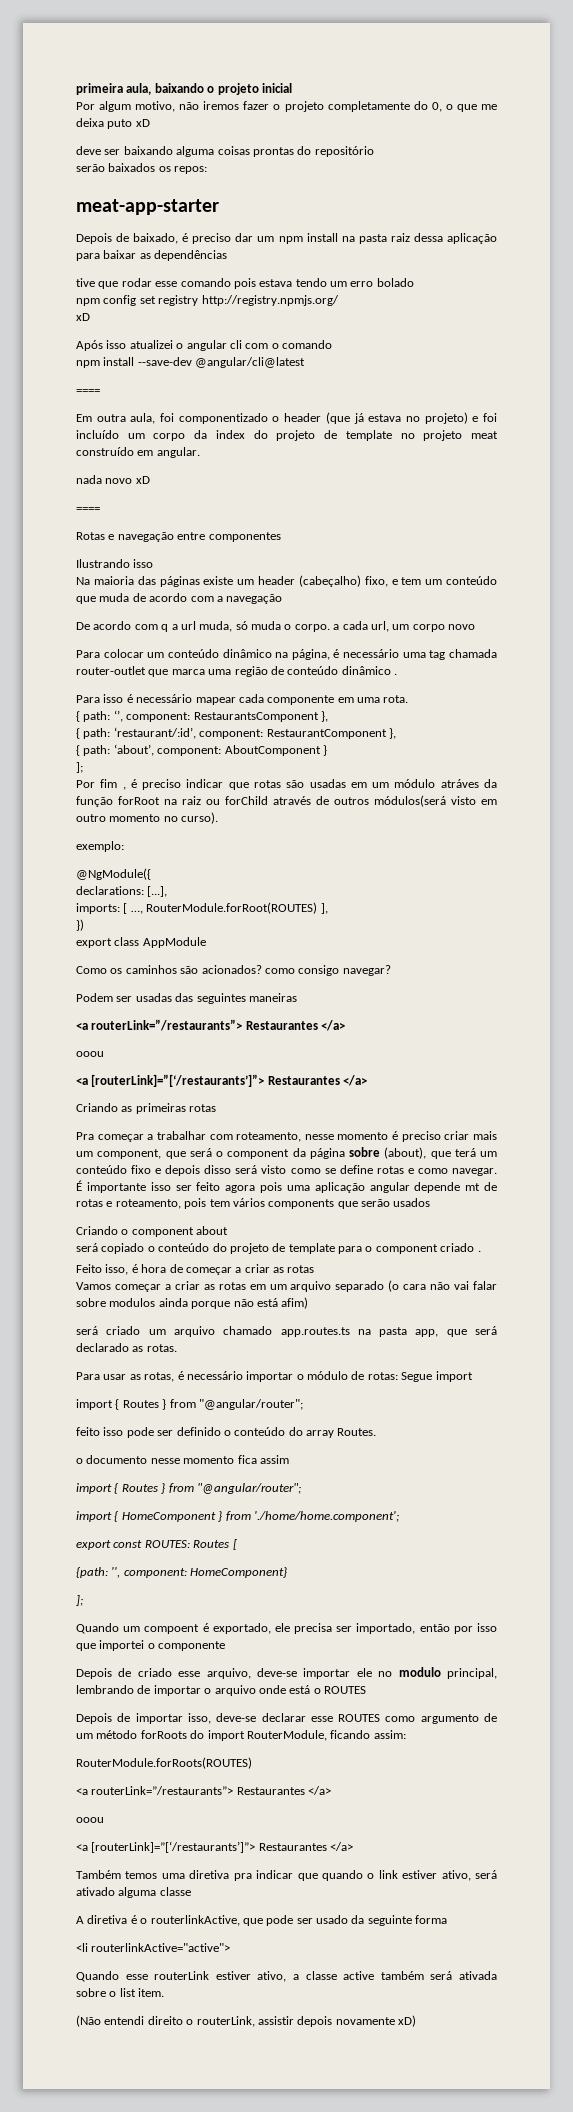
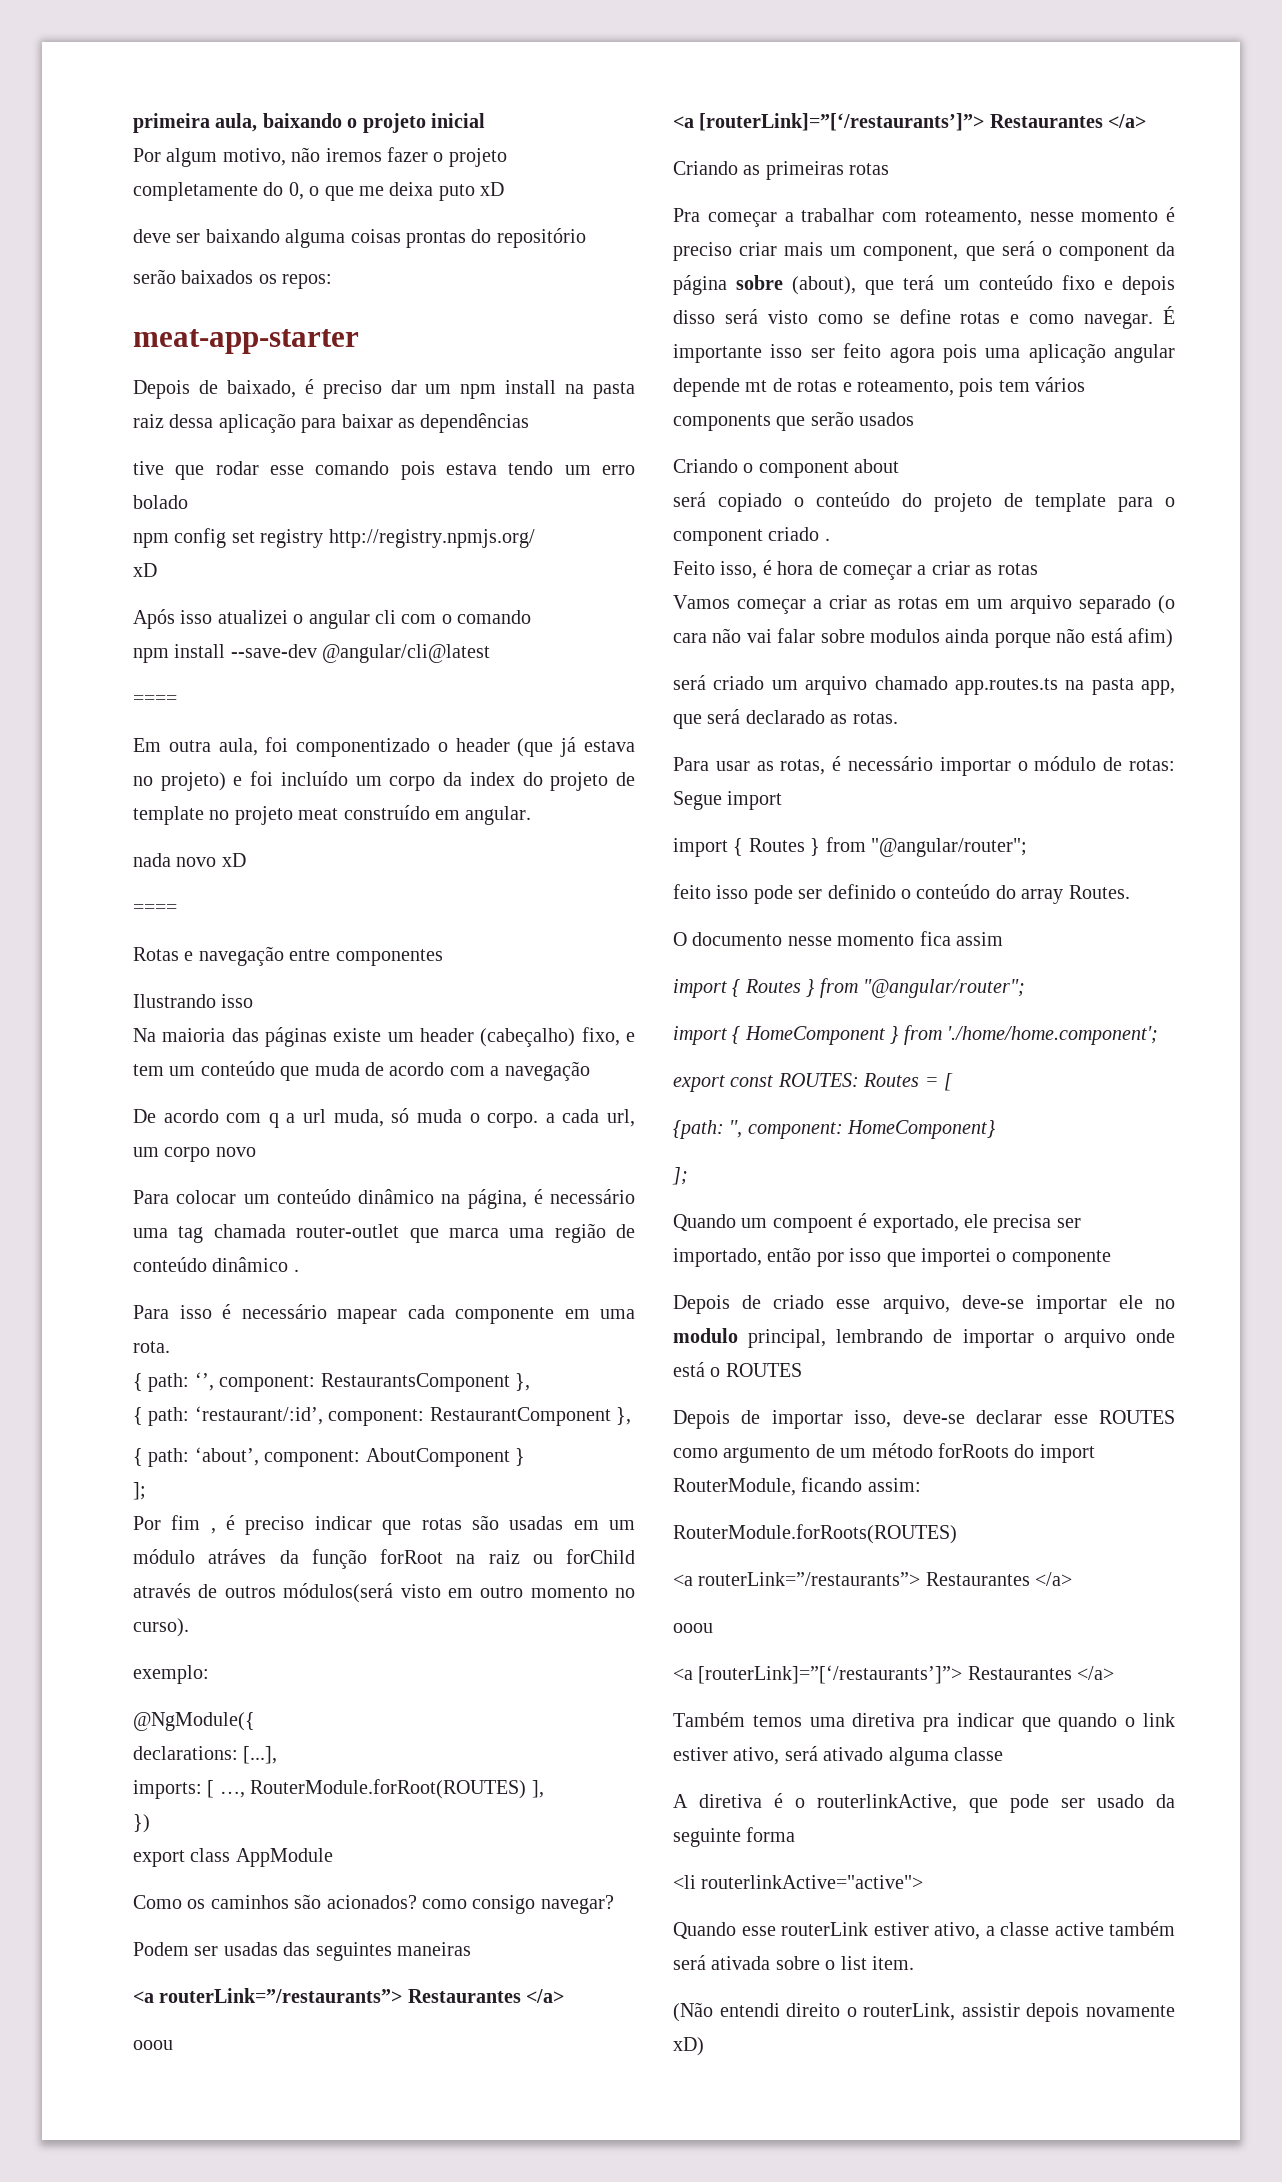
[76,1458,83,1464] o -> [673,932,687,946] O
(230, 1544) none -> [924,1077,939,1087] =

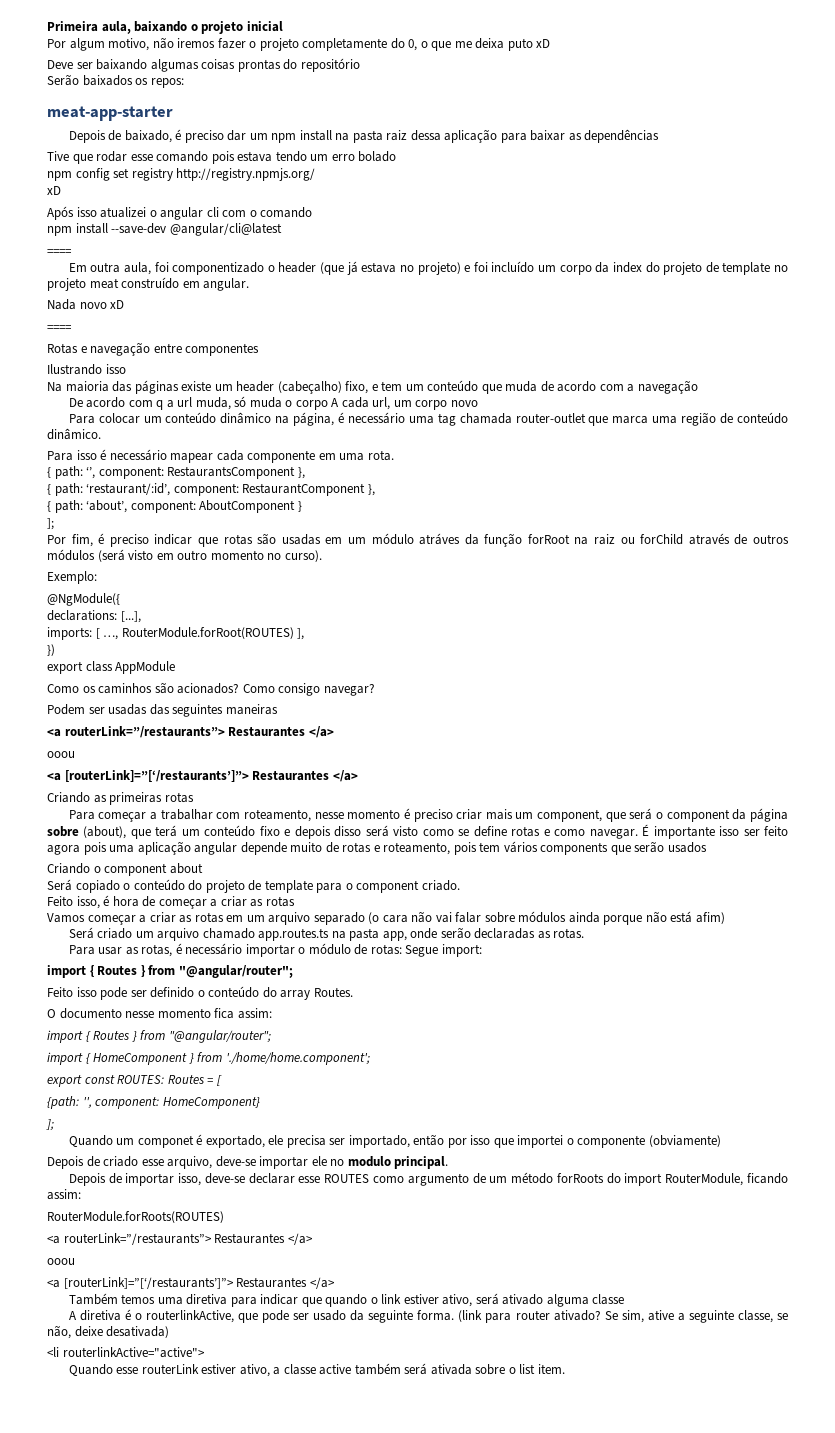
[133,113,210,133] primeira -> [47,21,98,32] Primeira
[133,229,171,243] deve -> [47,60,73,69] Deve
[285,229,346,248] alguma -> [150,59,199,72] algumas
[133,269,176,284] serão -> [47,74,79,86] Serão
[133,461,164,475] tive -> [47,151,69,161] Tive
[133,853,171,867] nada -> [47,299,76,310] Nada
[487,1113,555,1128] corpo. a -> [295,398,340,410] corpo A
[212,1257,299,1272] dinâmico . -> [47,428,101,440] dinâmico.
[171,1515,216,1534] fim , -> [71,534,93,547] fim,
[283,1583,394,1603] módulos(será -> [47,549,125,562] módulos (será
[133,1665,209,1684] exemplo: -> [47,571,97,584] Exemplo:
[422,1899,467,1909] como -> [242,684,275,693] Como
[673,208,700,222] Pra -> [68,810,95,820] Para
[745,380,768,392] mt -> [290,842,323,852] muito
[673,492,706,507] será -> [47,879,72,891] Será
[768,527,830,541] criado . -> [421,880,460,891] criado.
[870,629,940,643] modulos -> [518,911,567,923] módulos
[673,675,706,690] será -> [68,927,94,939] Será
[673,709,825,729] que será declarado -> [410,927,536,939] onde serão declaradas
[727,791,783,810] [673,837,1027,857] [673,884,711,899] import // import { Routes } from "@angular/router"; // feito -> [441,944,482,957] [47,965,293,978] [47,987,73,997] import: // import { Routes } from "@angular/router"; // Feito
[956,932,1003,946] assim -> [237,1008,272,1019] assim:
[772,1216,853,1233] compoent -> [137,1135,194,1148] componet
(1111, 1258) none -> [648,1135,721,1147] (obviamente)
[748,1329,1175,1348] [673,1362,802,1377] principal, lembrando de importar o arquivo onde está o ROUTES -> [394,1156,449,1169] principal.
[923,1717,950,1732] pra -> [230,1297,257,1307] para
[746,1827,796,1842] forma -> [417,1310,788,1323] [47,1325,170,1339] forma. (link para router ativado? Se sim, ative a seguinte classe, se não, deixe desativada)
[673,2002,1175,2022] [673,2037,704,2056] // (Não entendi direito o routerLink, assistir depois novamente xD) -> (565, 1369) none

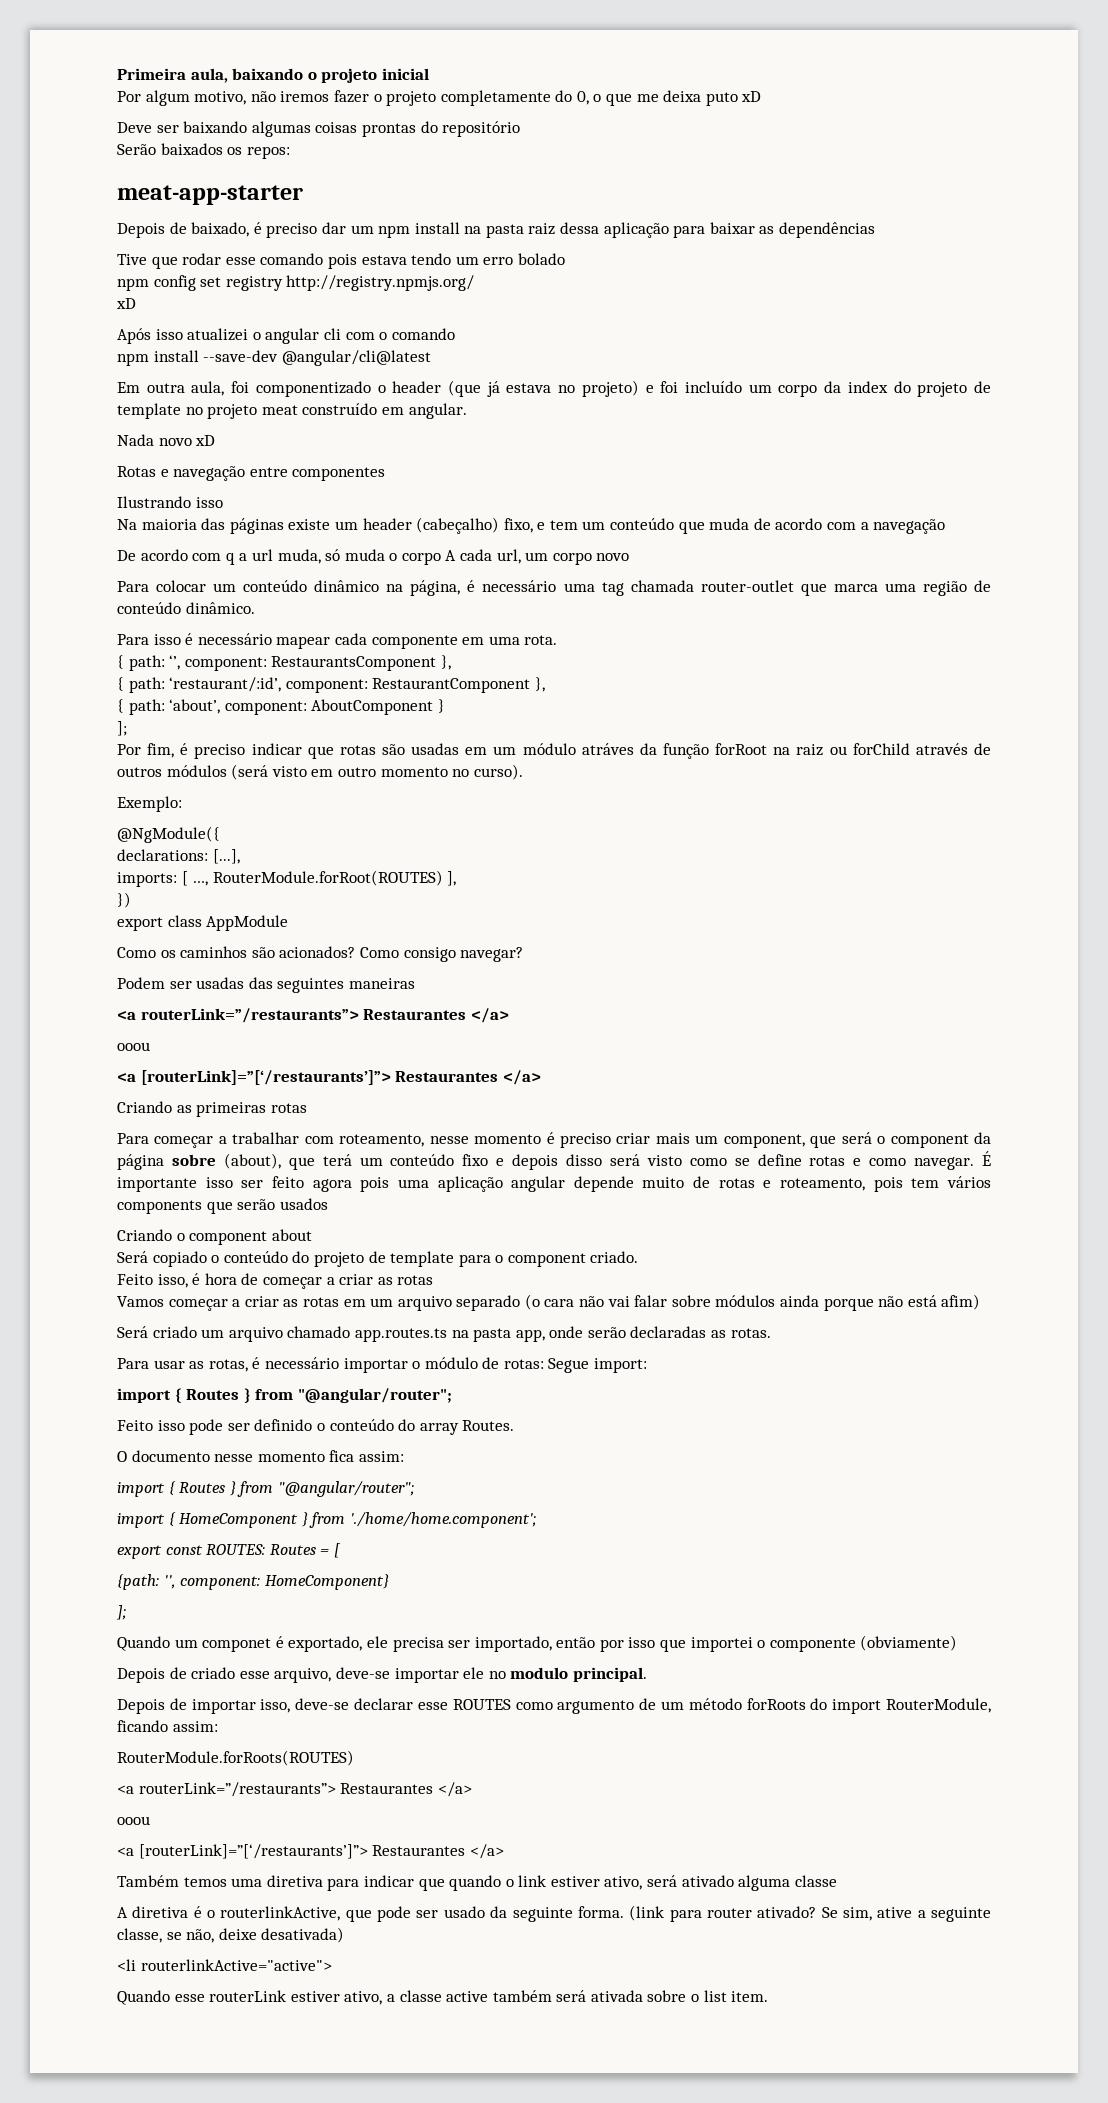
[47,249,72,255] // ==== -> (431, 358) none
[47,325,72,331] // ==== -> (216, 440) none

